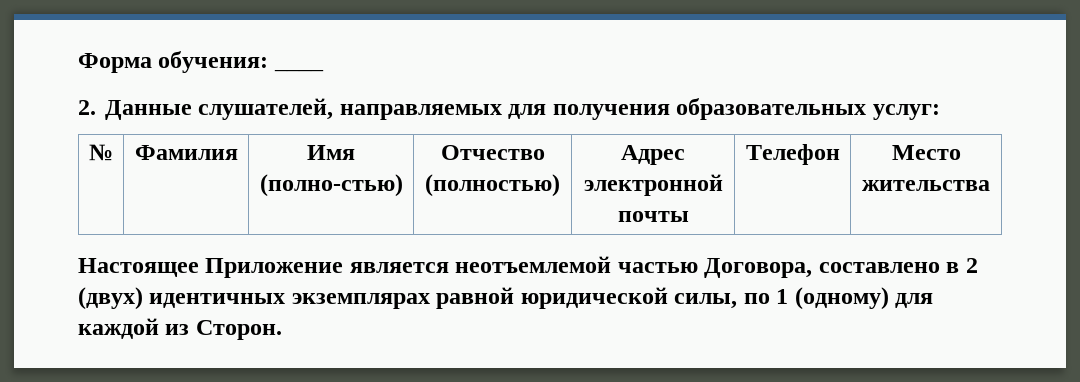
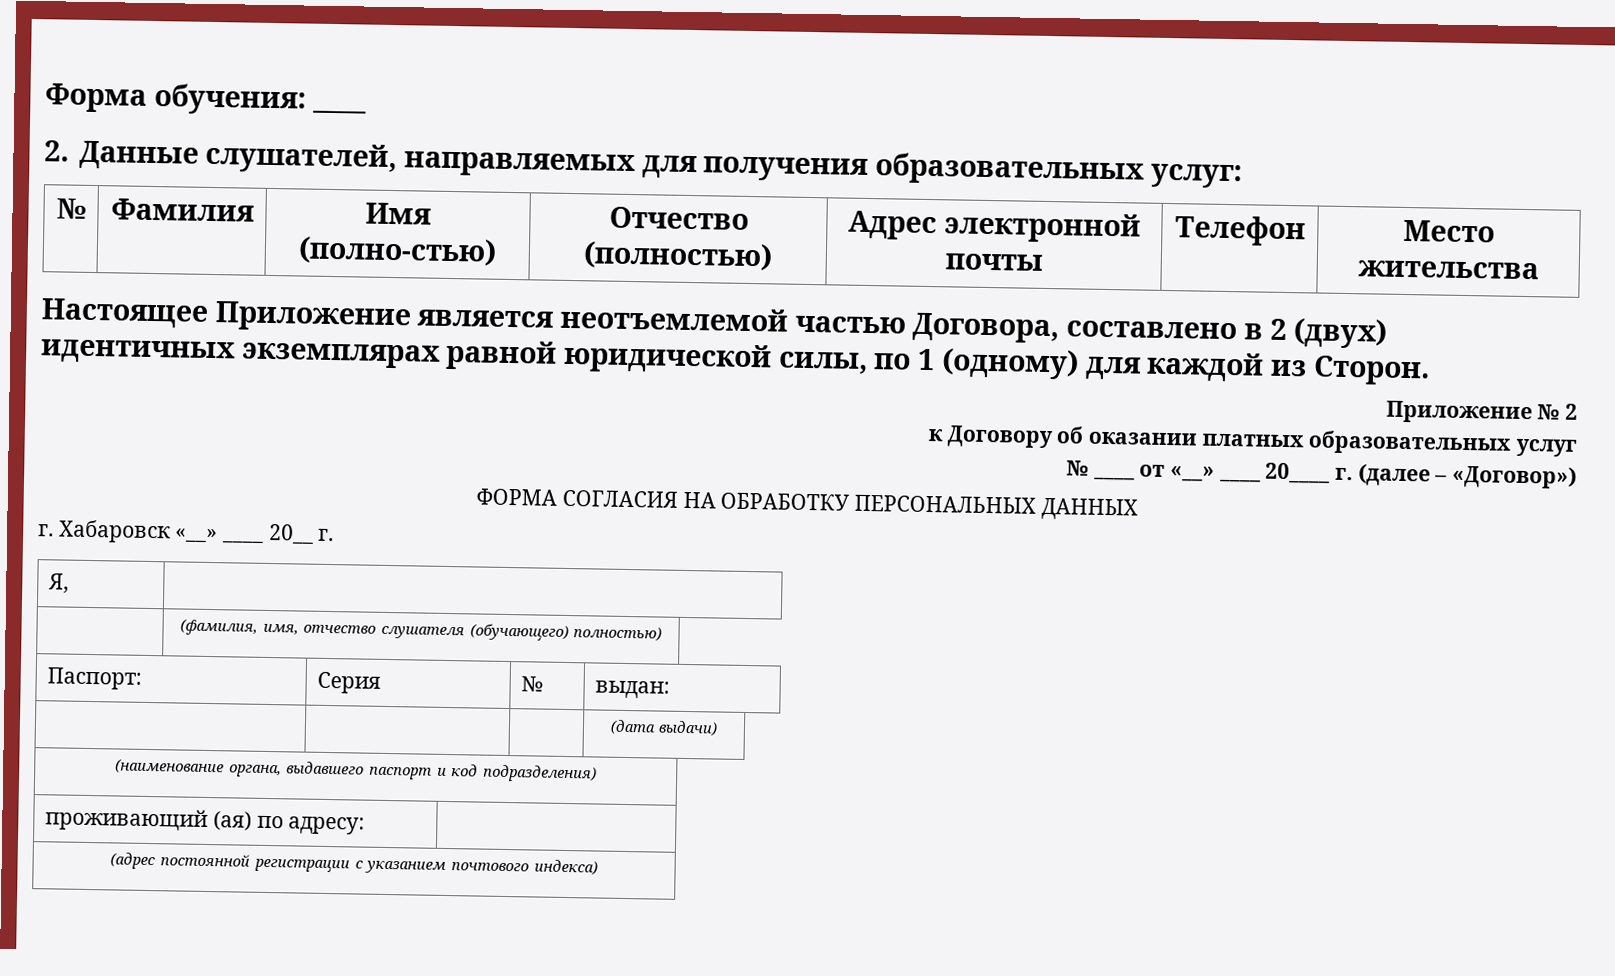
(282, 330) none -> [1385,400,1579,425] [927,425,1578,457] [1065,460,1578,489] [476,488,1138,521] [38,519,335,545] [48,573,70,594] [179,618,663,642] [47,667,143,690] [317,671,382,694] [521,676,545,692] [595,680,671,699] [609,719,719,736] [114,758,598,783] [45,807,366,835] [110,852,598,875] // Приложение № 2 // к Договору об оказании платных образовательных услуг // № ____ от «__» ____ 20____ г. (далее – «Договор») // ФОРМА СОГЛАСИЯ НА ОБРАБОТКУ ПЕРСОНАЛЬНЫХ ДАННЫХ // г. Хабаровск «__» ____ 20__ г. // Я, | // | (фамилия, имя, отчество слушателя (обучающего) полностью) // Паспорт: | Серия | № | выдан: // | | | (дата выдачи) // (наименование органа, выдавшего паспорт и код подразделения) // проживающий (ая) по адресу: | // (адрес постоянной регистрации с указанием почтового индекса)

